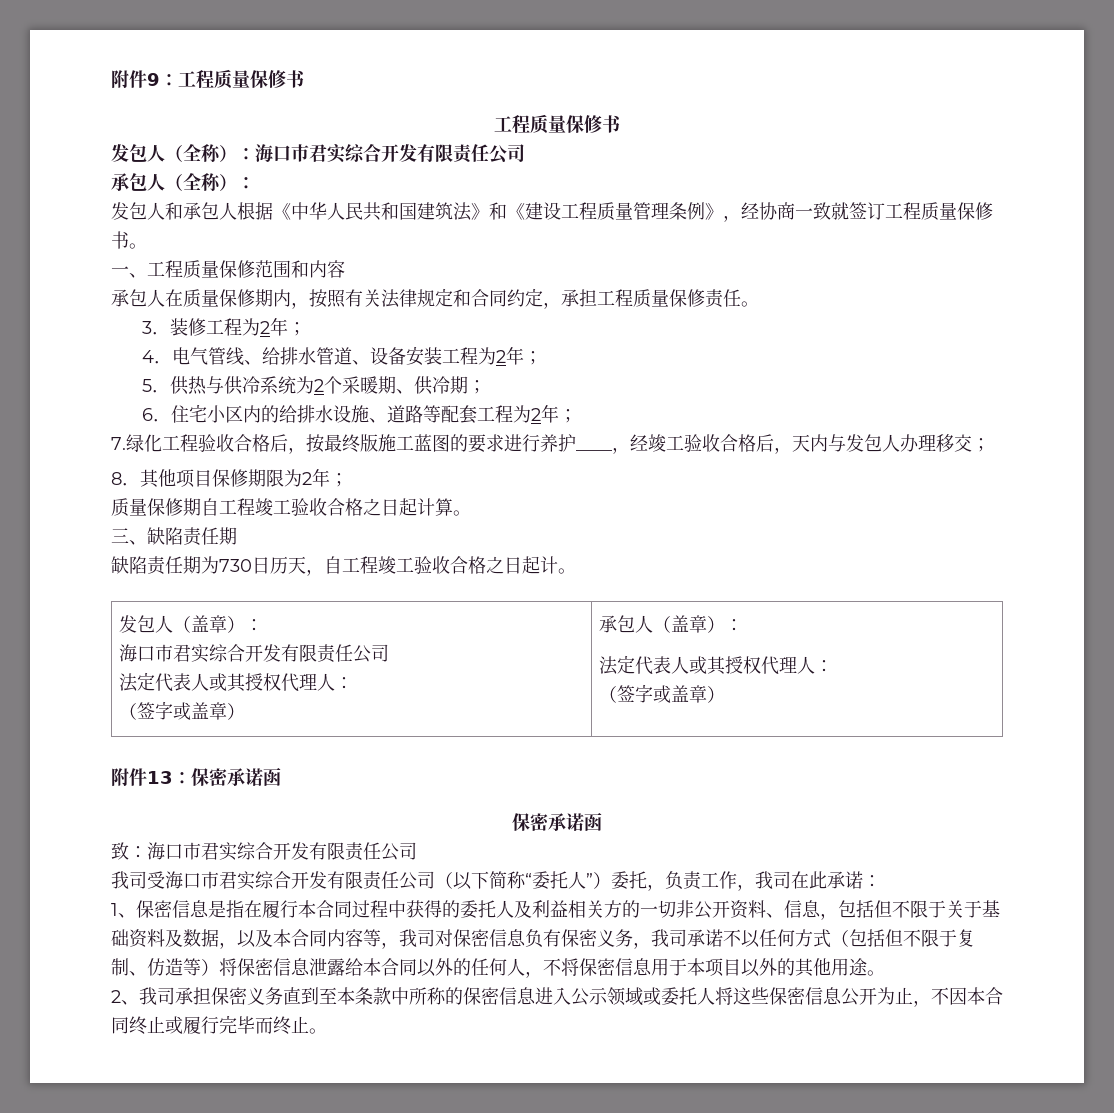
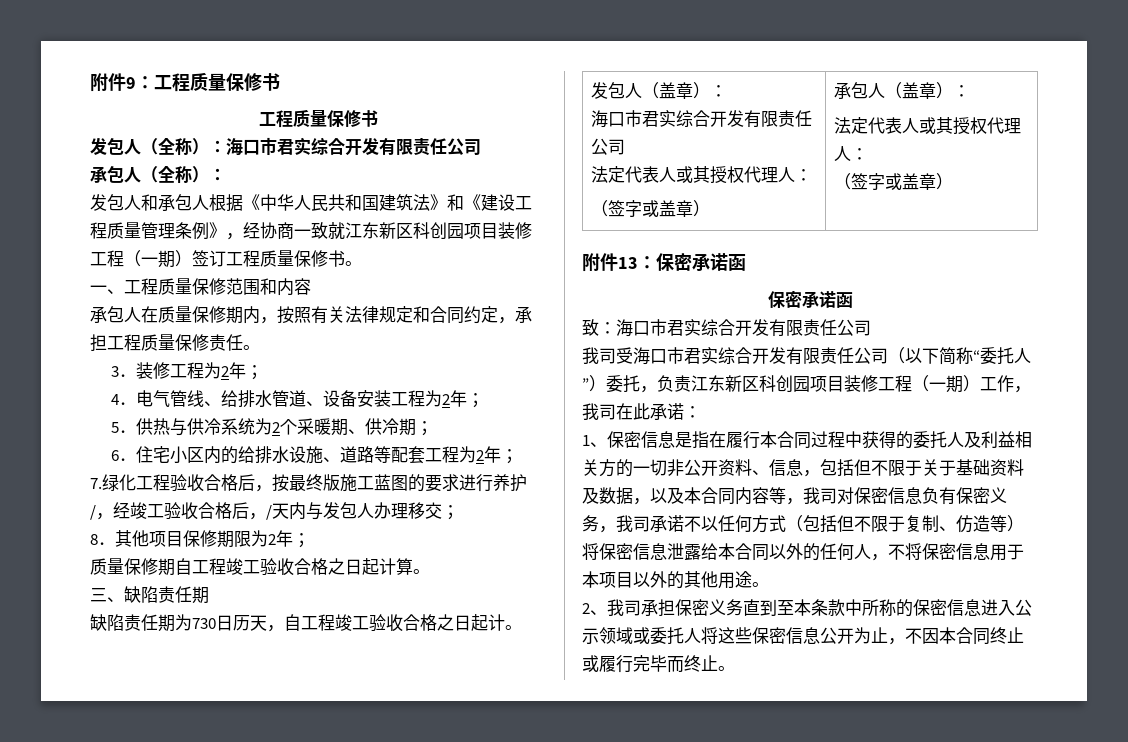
(849, 211) none -> [345,222,532,240] [90,250,192,268] 江东新区科创园项目装修工程（一期）
[576,450,612,451] ____ -> [90,505,96,520] /
(792, 450) none -> [266,505,272,520] /
(702, 880) none -> [691,375,980,393] 江东新区科创园项目装修工程（一期）

